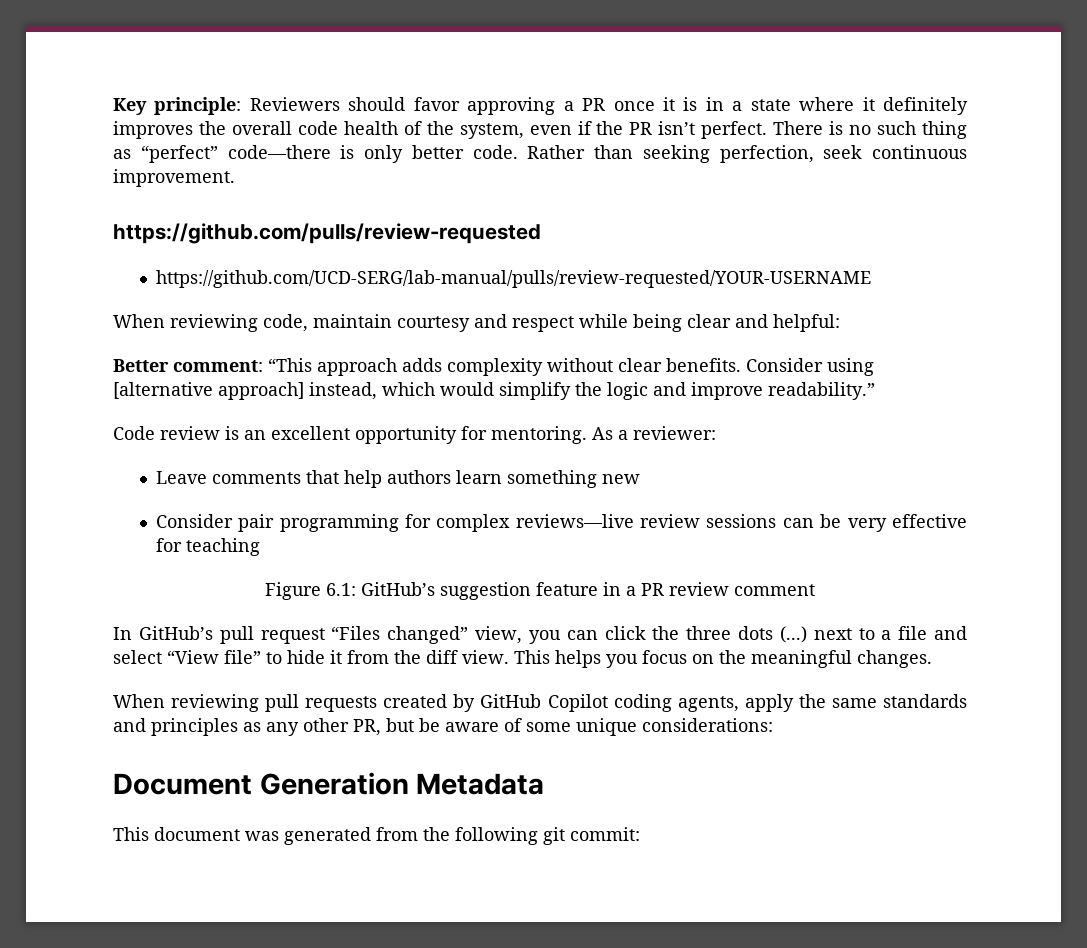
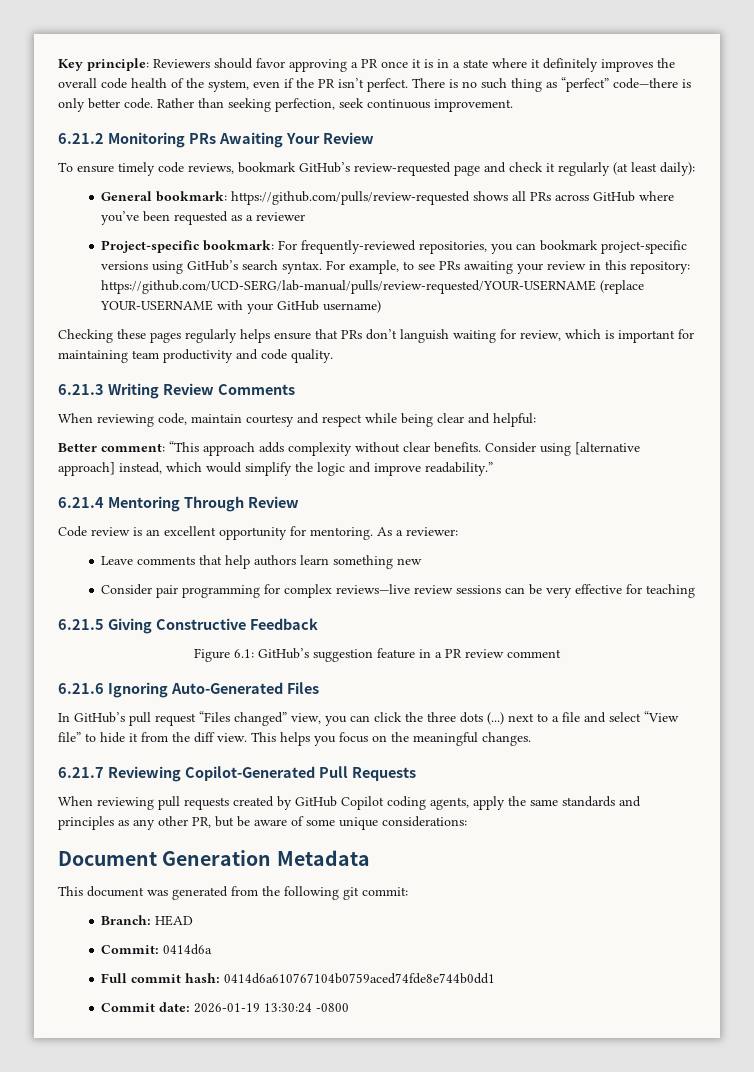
[113,223,541,244] [155,270,871,288] https://github.com/pulls/review-requested // https://github.com/UCD-SERG/lab-manual/pulls/review-requested/YOUR-USERNAME -> [58,132,374,148] [58,162,695,176] [101,191,675,205] [101,211,306,225] [101,240,688,254] [101,260,691,274] [101,280,645,294] [100,300,382,314] [58,329,694,343] [58,349,333,363] [58,383,295,399] 6.21.2 Monitoring PRs Awaiting Your Review // To ensure timely code reviews, bookmark GitHub’s review-requested page and check it regularly (at least daily): // General bookmark: https://github.com/pulls/review-requested shows all PRs across GitHub where you’ve been requested as a reviewer // Project-specific bookmark: For frequently-reviewed repositories, you can bookmark project-specific versions using GitHub’s search syntax. For example, to see PRs awaiting your review in this repository: https://github.com/UCD-SERG/lab-manual/pulls/review-requested/YOUR-USERNAME (replace YOUR-USERNAME with your GitHub username) // Checking these pages regularly helps ensure that PRs don’t languish waiting for review, which is important for maintaining team productivity and code quality. // 6.21.3 Writing Review Comments
(875, 391) none -> [58,496,299,512] // 6.21.4 Mentoring Through Review
(260, 547) none -> [58,618,318,634] // 6.21.5 Giving Constructive Feedback
(815, 590) none -> [58,682,319,698] // 6.21.6 Ignoring Auto-Generated Files
(932, 659) none -> [58,766,416,782] // 6.21.7 Reviewing Copilot-Generated Pull Requests
(640, 834) none -> [101,915,194,926] [101,944,213,955] [101,973,496,984] [101,1002,350,1013] // Branch: HEAD // Commit: 0414d6a // Full commit hash: 0414d6a610767104b0759aced74fde8e744b0dd1 // Commit date: 2026-01-19 13:30:24 -0800

